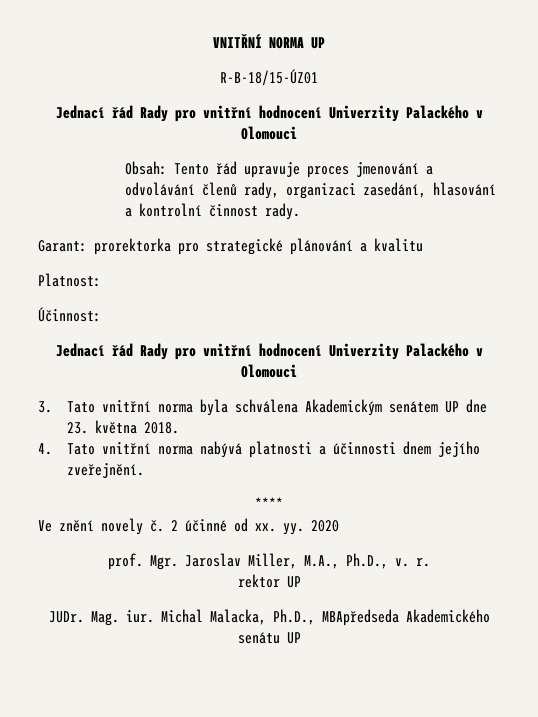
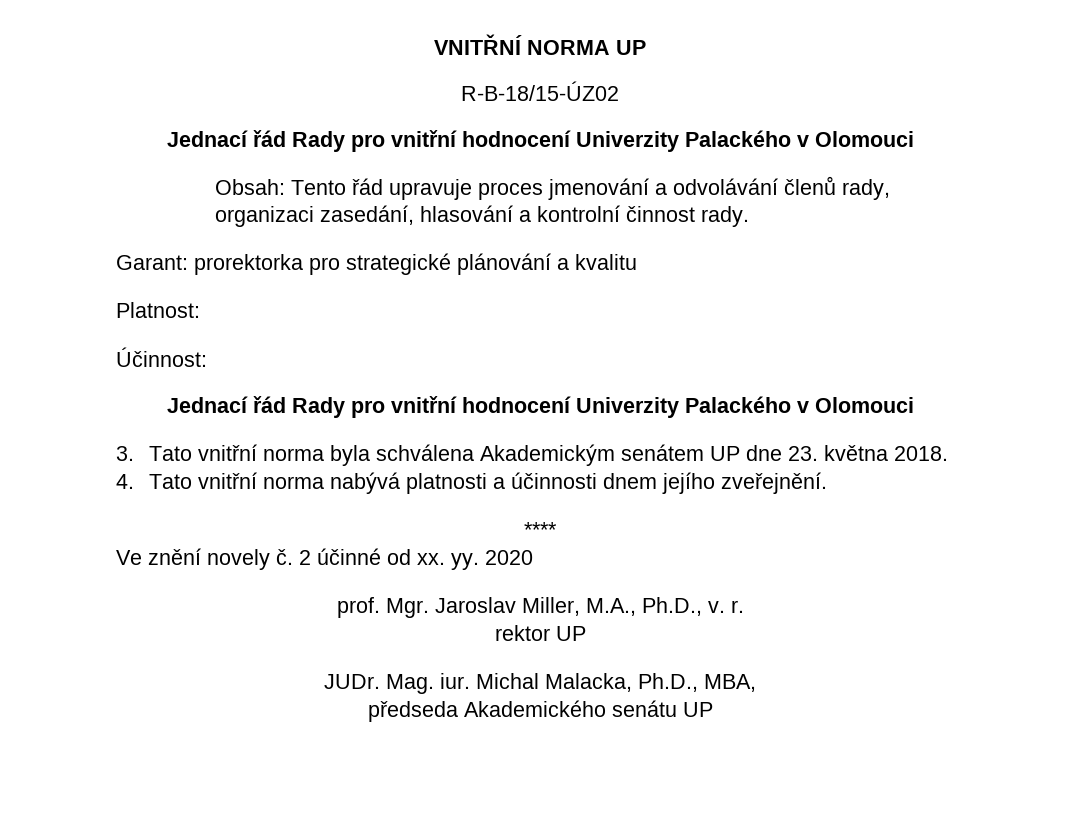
[220,69,318,86] R-B-18/15-ÚZ01 -> [461,81,619,101] R-B-18/15-ÚZ02
[321,609,399,626] MBApředseda -> [704,674,756,692] [367,701,458,722] MBA, // předseda

